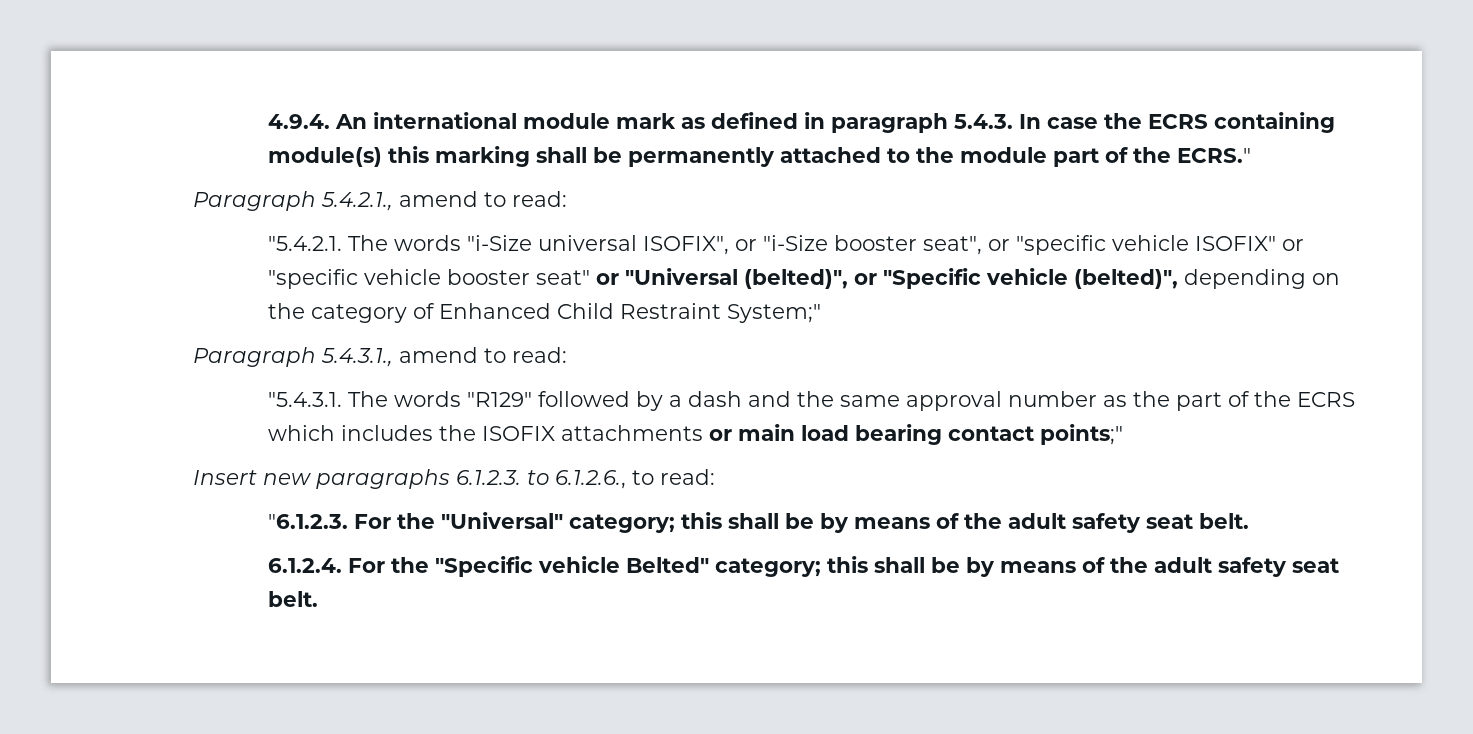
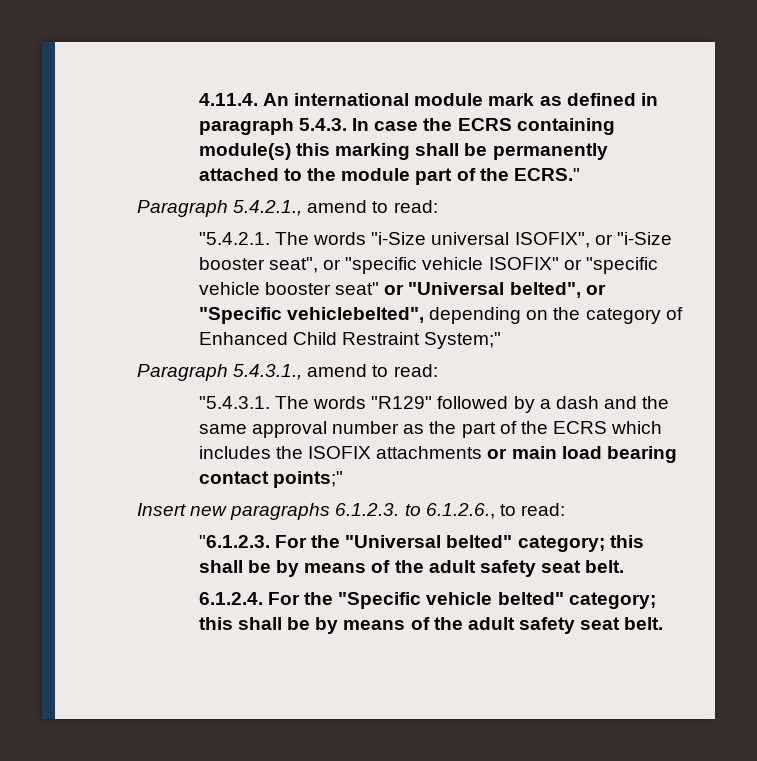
[268,114,331,129] 4.9.4. -> [198,93,258,106] 4.11.4.
[744,269,849,289] (belted)", -> [509,282,581,298] belted",
[986,268,1179,289] vehicle (belted)", -> [287,307,425,323] vehiclebelted",
[441,512,564,529] "Universal" -> [345,535,513,548] "Universal belted"
[626,557,710,573] Belted" -> [497,592,564,605] belted"

